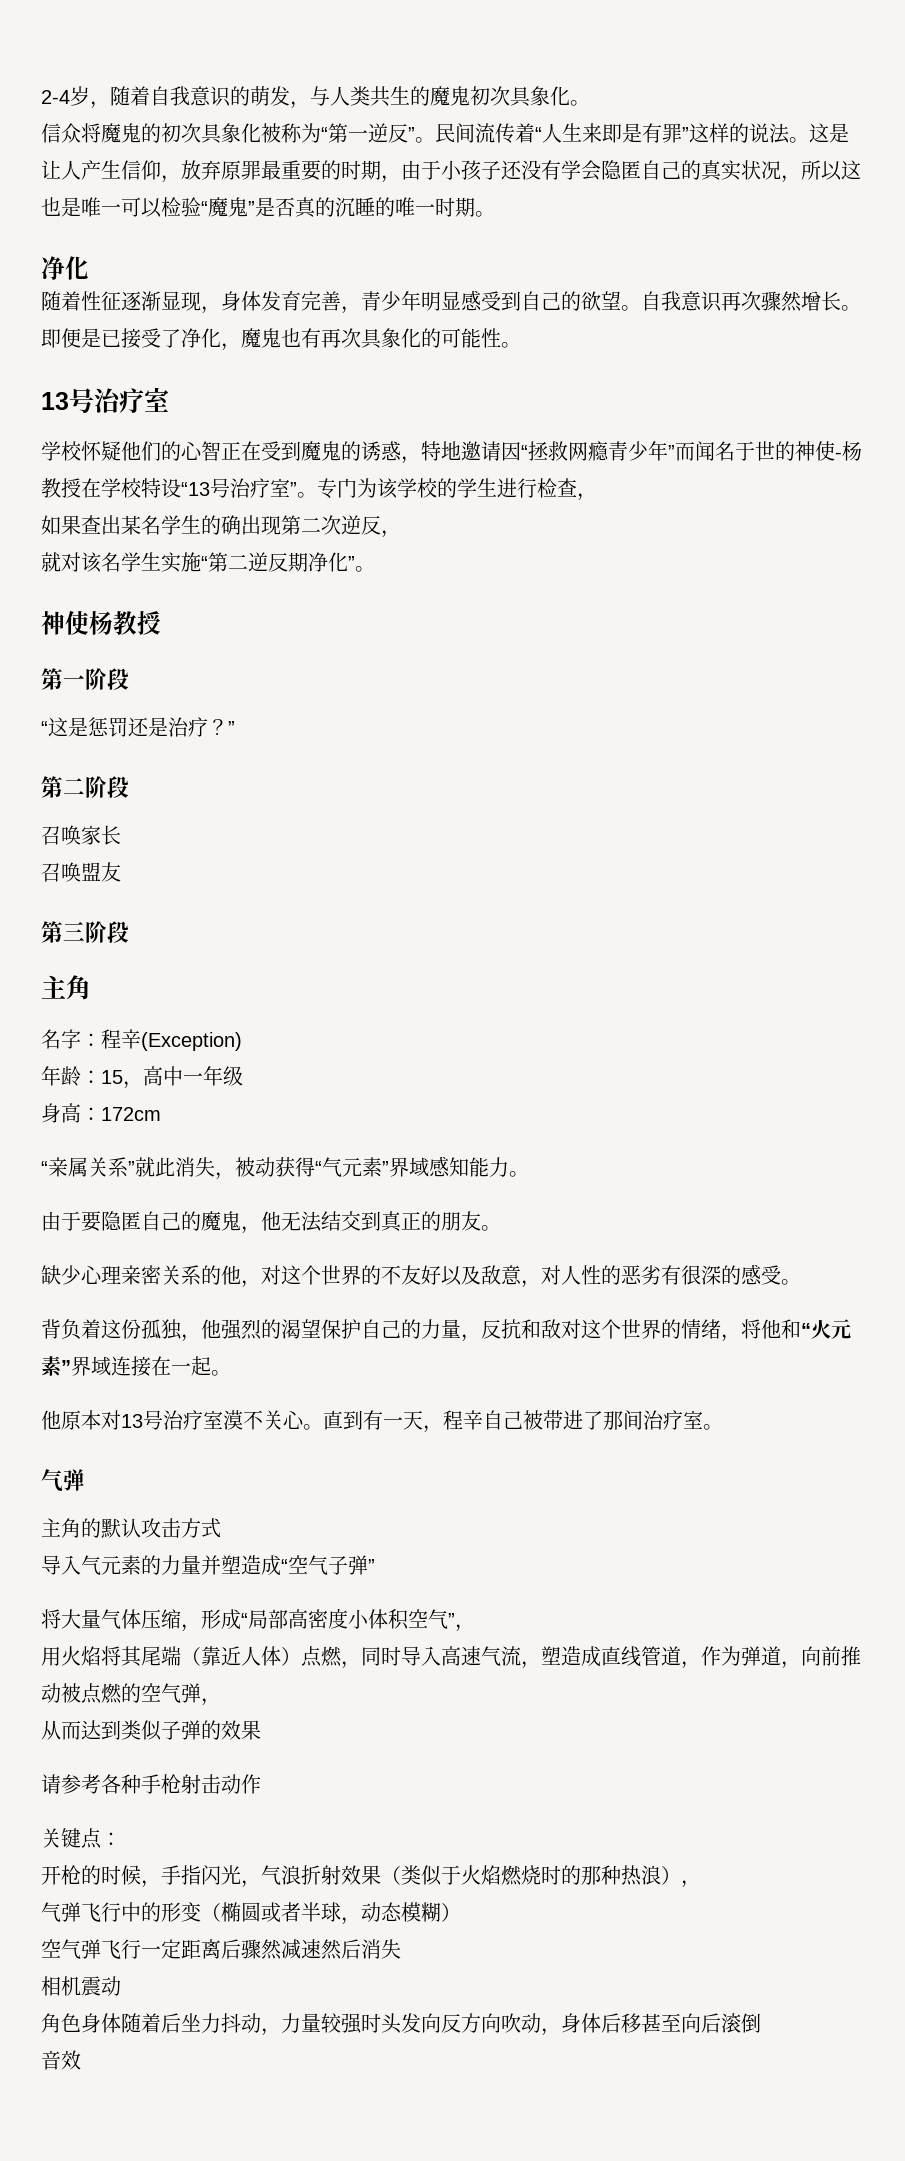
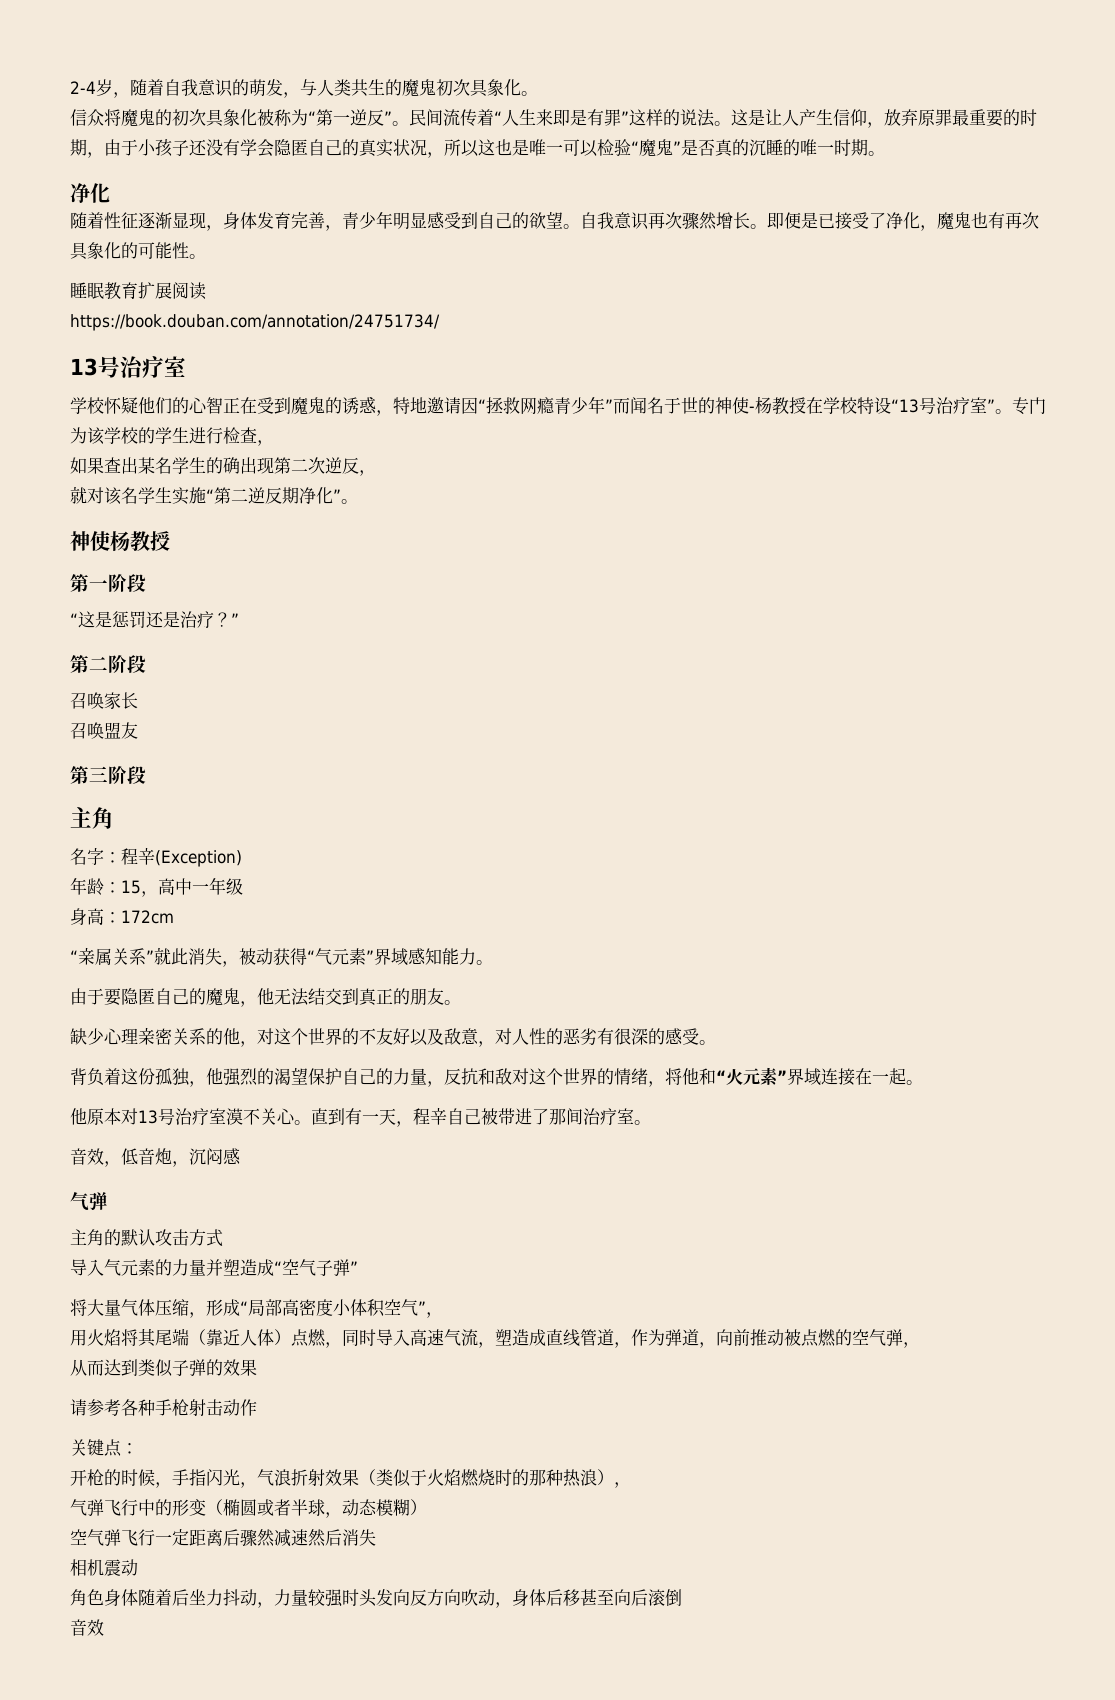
(521, 345) none -> [70,282,206,300] [70,314,440,331] // 睡眠教育扩展阅读 // https://book.douban.com/annotation/24751734/
(723, 1427) none -> [70,1148,241,1167] // 音效，低音炮，沉闷感

